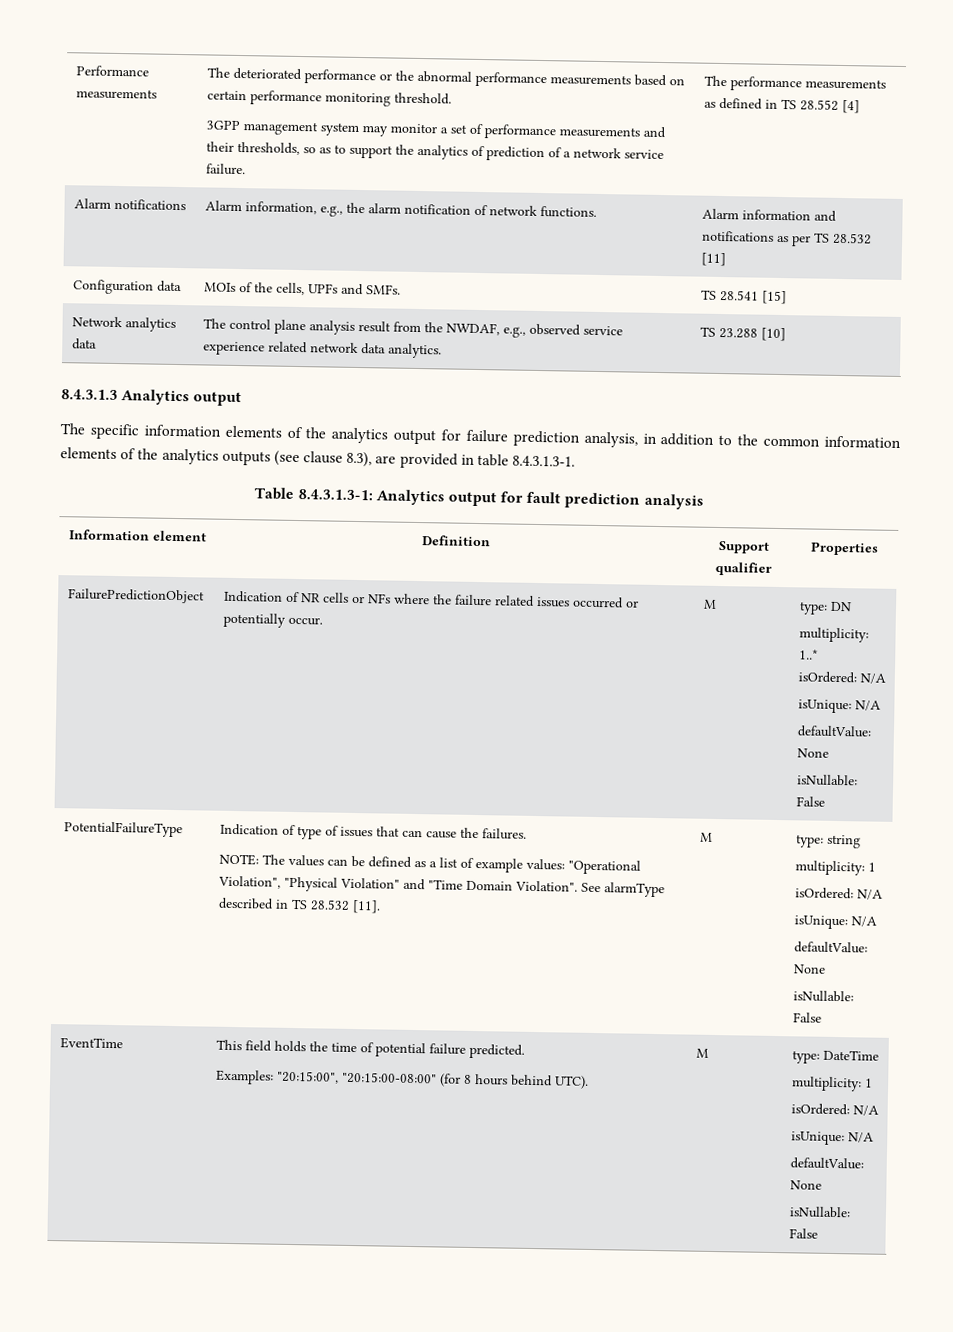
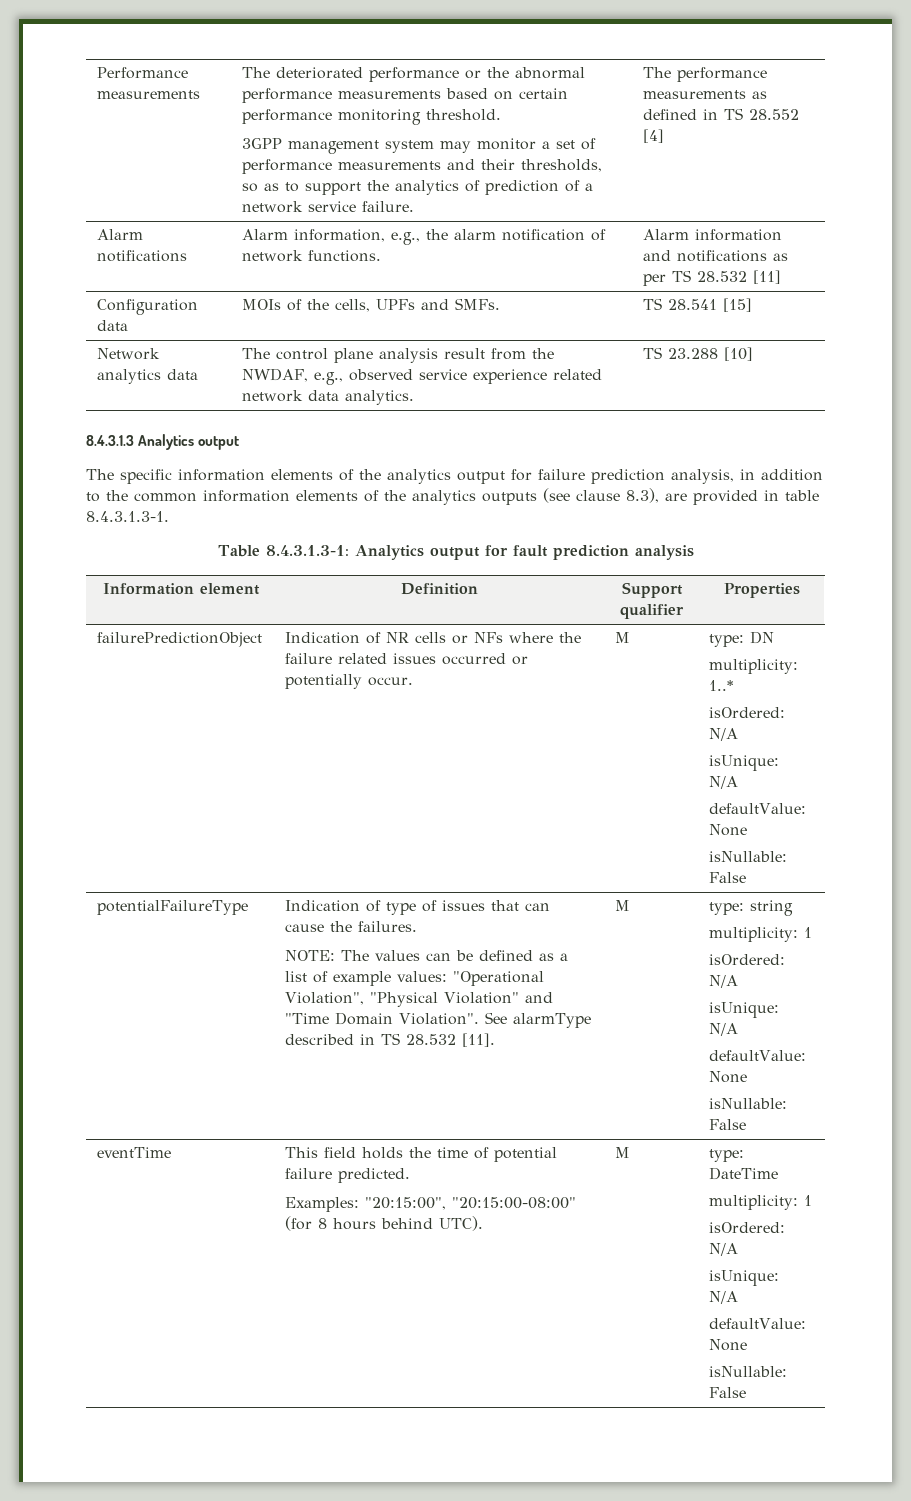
[67,588,205,604] FailurePredictionObject -> [97,632,263,647] failurePredictionObject
[63,821,183,838] PotentialFailureType -> [97,900,249,915] potentialFailureType
[59,1037,123,1050] EventTime -> [97,1147,172,1158] eventTime

